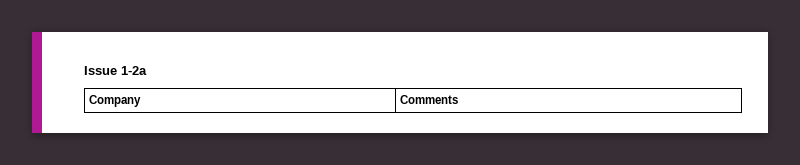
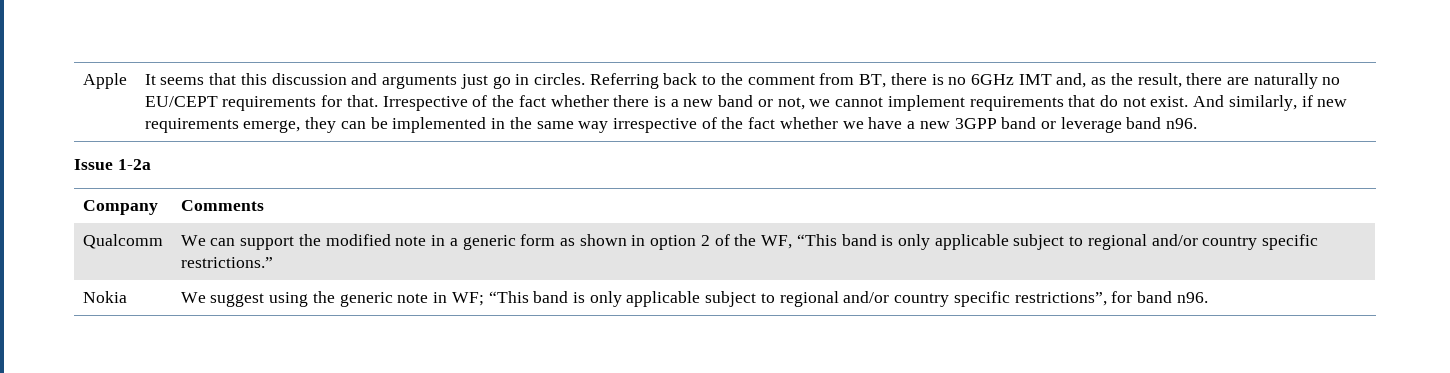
[84,66,147,75] [89,95,142,107] [400,95,459,104] Issue 1-2a // Company | Comments -> [82,73,127,89] [144,73,1341,89] [144,95,1348,111] [144,117,1198,133] [74,159,151,170] [82,200,158,215] [180,200,264,211] [82,234,163,249] [180,234,1319,250] [180,257,273,268] [82,291,127,303] [180,291,1208,307] Apple | It seems that this discussion and arguments just go in circles. Referring back to the comment from BT, there is no 6GHz IMT and, as the result, there are naturally no EU/CEPT requirements for that. Irrespective of the fact whether there is a new band or not, we cannot implement requirements that do not exist. And similarly, if new requirements emerge, they can be implemented in the same way irrespective of the fact whether we have a new 3GPP band or leverage band n96. // Issue 1-2a // Company | Comments // Qualcomm | We can support the modified note in a generic form as shown in option 2 of the WF, “This band is only applicable subject to regional and/or country specific restrictions.” // Nokia | We suggest using the generic note in WF; “This band is only applicable subject to regional and/or country specific restrictions”, for band n96.

